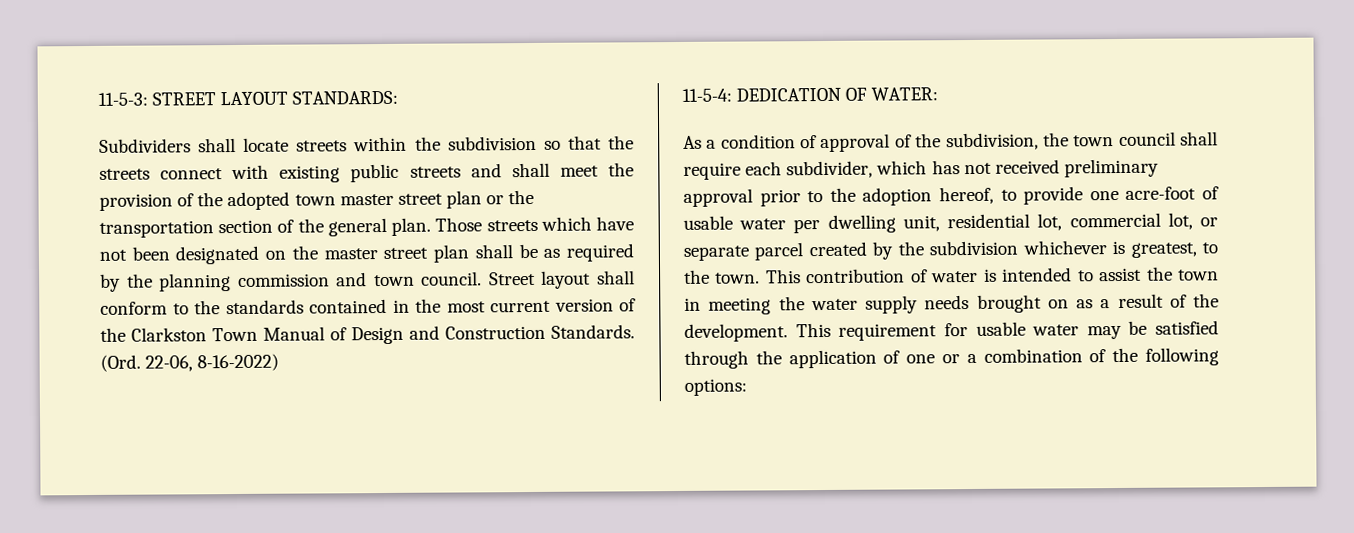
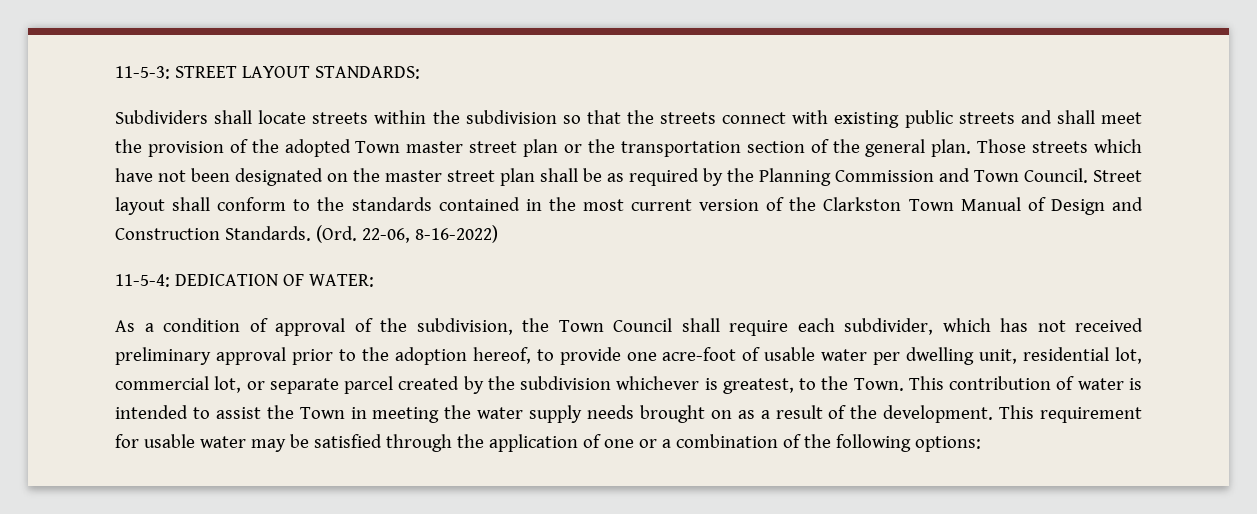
[294,194,336,206] town -> [355,141,401,153] Town
[159,271,483,292] planning commission and town council. -> [759,168,1088,186] Planning Commission and Town Council.
[1073,131,1176,147] town council -> [558,318,672,332] Town Council
[715,272,761,284] town. -> [853,378,904,391] Town.
[1178,269,1219,281] town -> [299,407,345,419] Town

